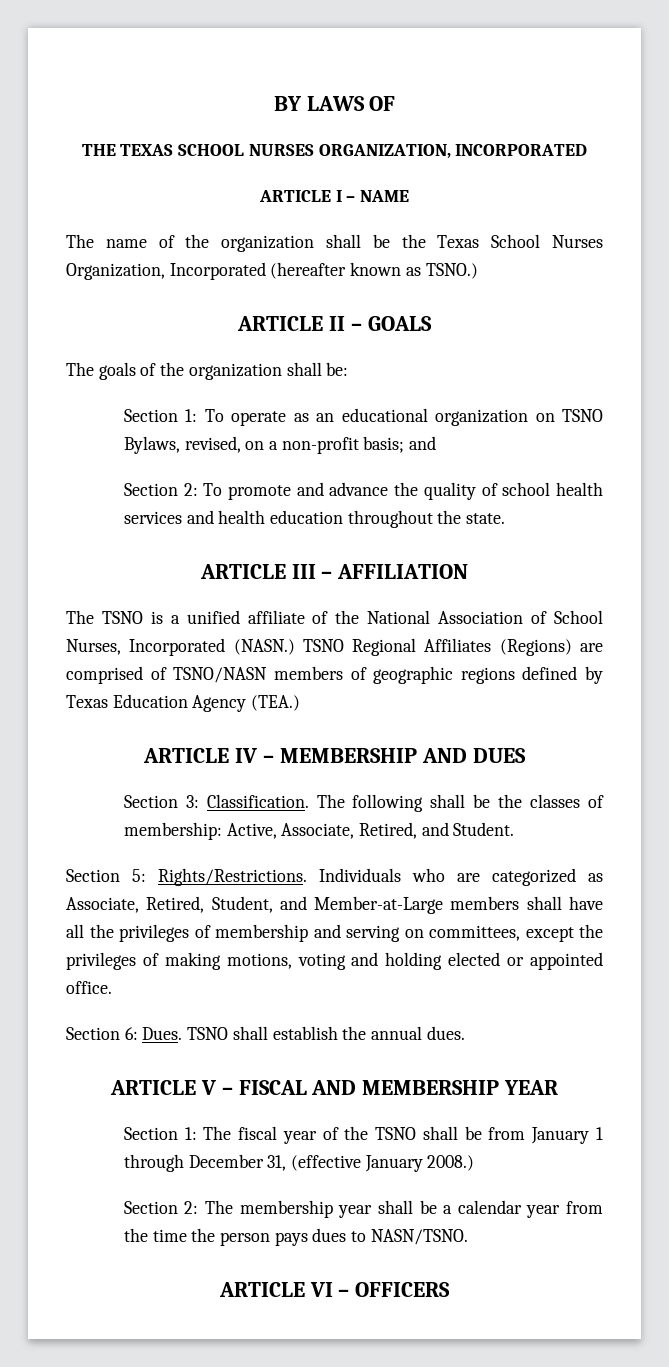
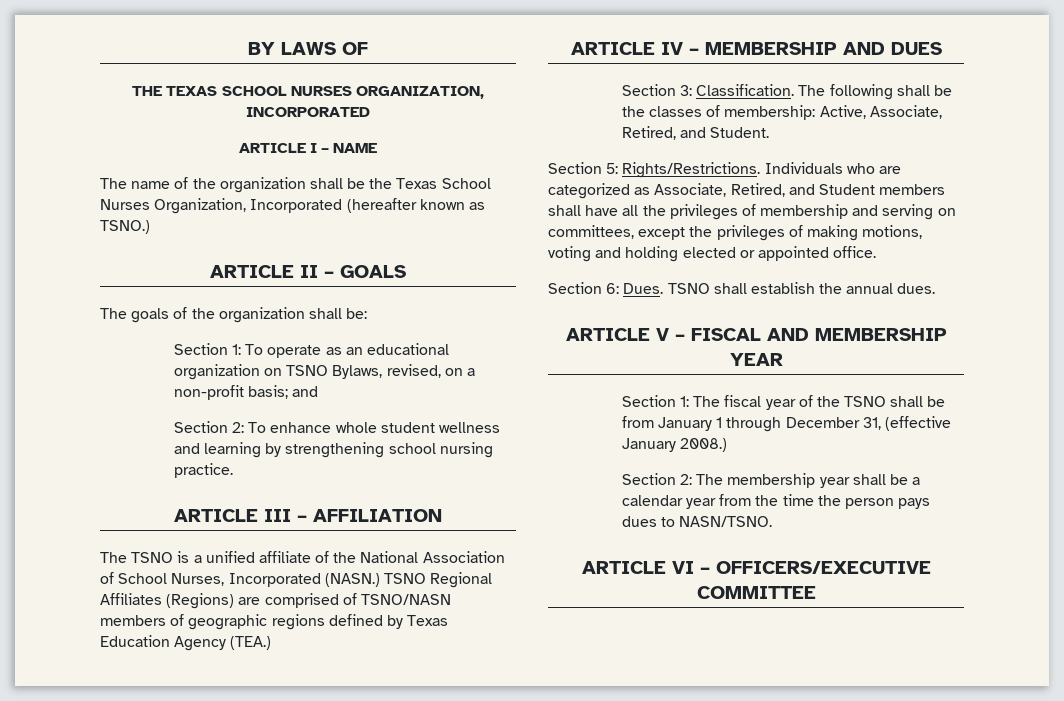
[227,482,603,500] [123,510,506,528] promote and advance the quality of school health services and health education throughout the state. -> [270,422,500,433] [173,442,493,458] [173,463,233,478] enhance whole student wellness and learning by strengthening school nursing practice.
[211,896,444,914] Student, and Member-at-Large -> [788,184,875,195] and Student
[355,1282,451,1297] OFFICERS -> [715,561,931,574] [696,586,816,599] OFFICERS/EXECUTIVE COMMITTEE

